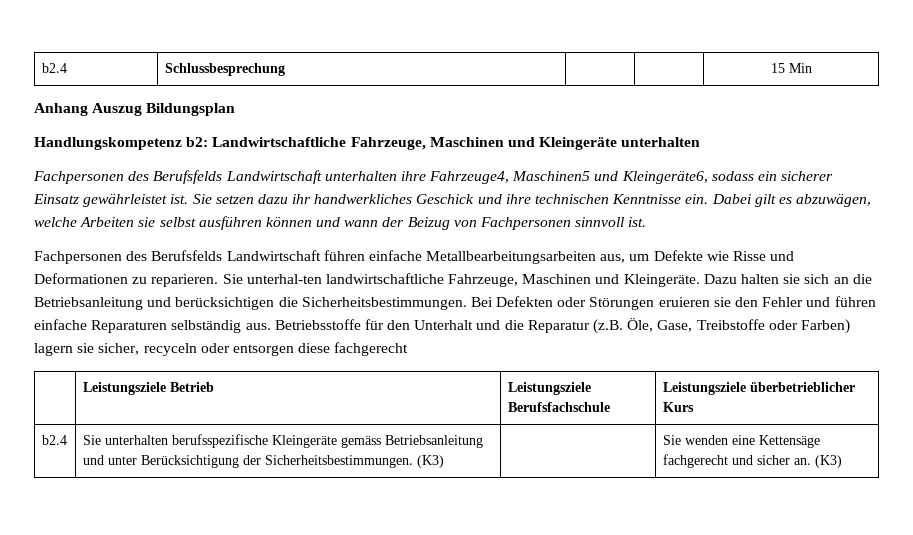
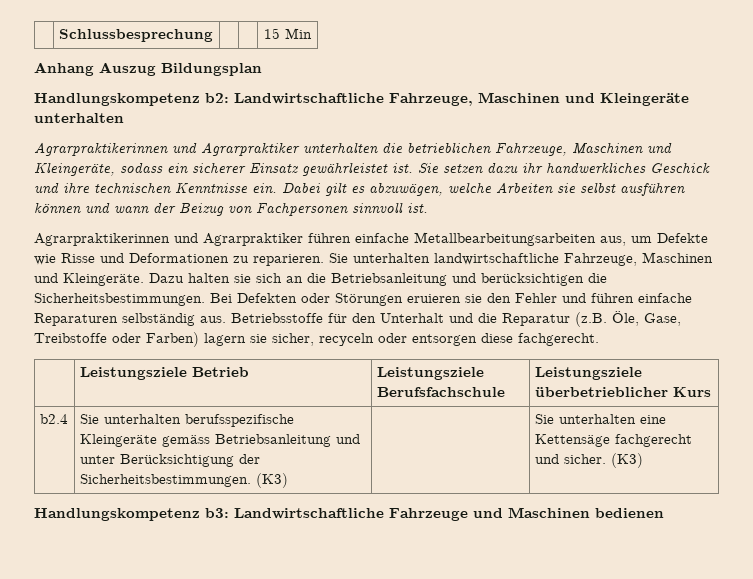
[41,63,67,73] b2.4 -> (58, 35) none
[33,170,708,184] Fachpersonen des Berufsfelds Landwirtschaft unterhalten ihre Fahrzeuge4, Maschinen5 und Kleingeräte6, -> [34,142,672,156] [34,162,115,176] Agrarpraktikerinnen und Agrarpraktiker unterhalten die betrieblichen Fahrzeuge, Maschinen und Kleingeräte,
[34,250,321,264] Fachpersonen des Berufsfelds Landwirtschaft -> [34,233,303,246] Agrarpraktikerinnen und Agrarpraktiker
[246,274,322,284] unterhal-ten -> [353,253,430,263] unterhalten
[334,342,409,356] fachgerecht -> [518,333,599,346] fachgerecht.
[684,435,728,445] wenden -> [558,414,636,424] unterhalten
[756,455,842,468] sicher an. (K3) -> [563,453,643,468] [34,507,664,521] sicher. (K3) // Handlungskompetenz b3: Landwirtschaftliche Fahrzeuge und Maschinen bedienen

